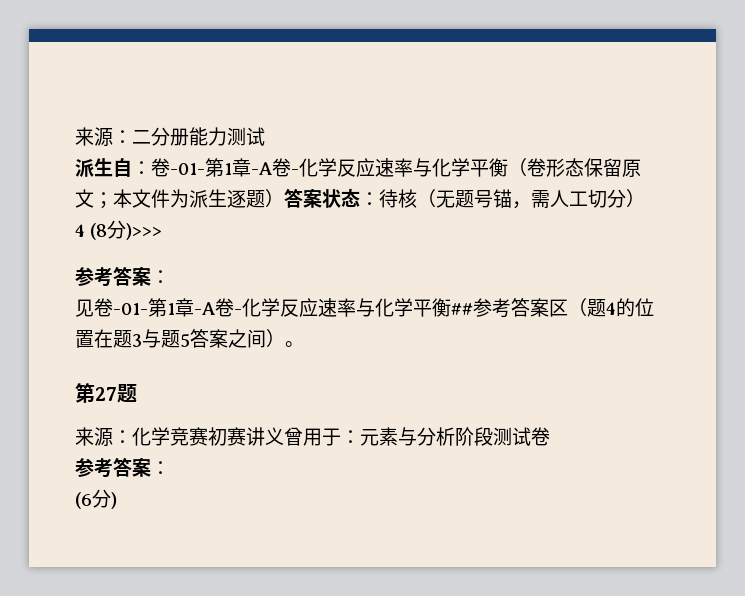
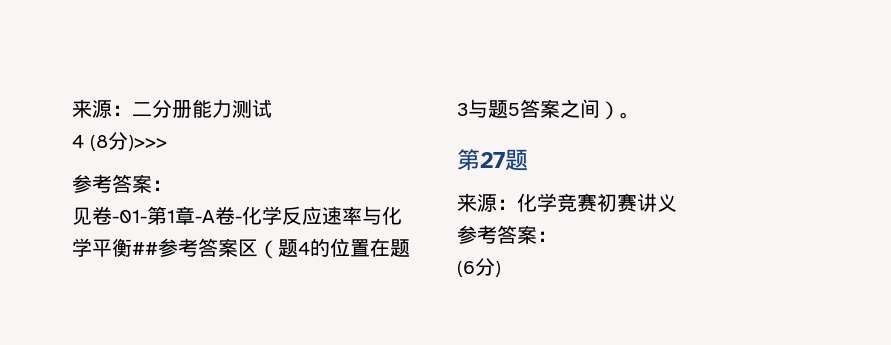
[75,158,641,177] [75,188,645,209] // 派生自：卷-01-第1章-A卷-化学反应速率与化学平衡（卷形态保留原文；本文件为派生逐题）答案状态：待核（无题号锚，需人工切分） -> (272, 108) none
[284,427,550,446] 曾用于：元素与分析阶段测试卷 -> (677, 203) none

